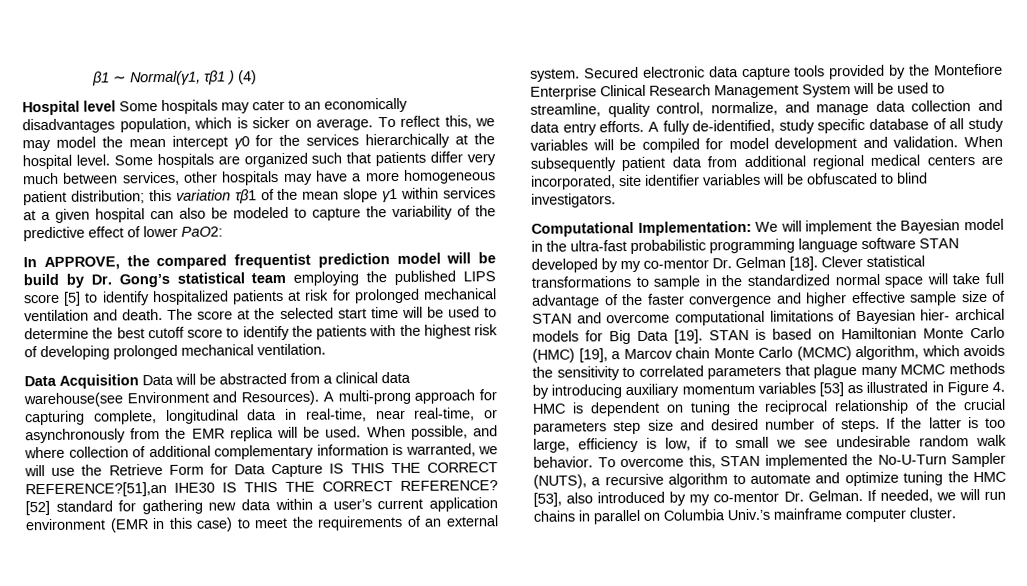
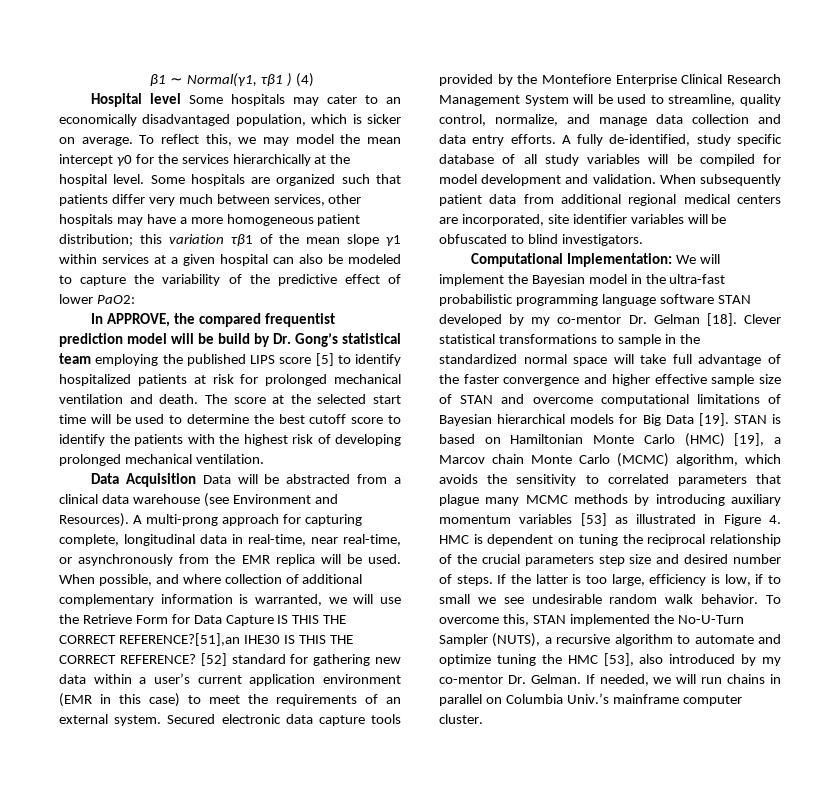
[22,118,115,134] disadvantages -> [142,114,231,126] disadvantaged
[23,392,123,408] warehouse(see -> [132,493,229,507] warehouse (see
[920,308,1005,321] hier- archical -> [497,414,566,424] hierarchical

